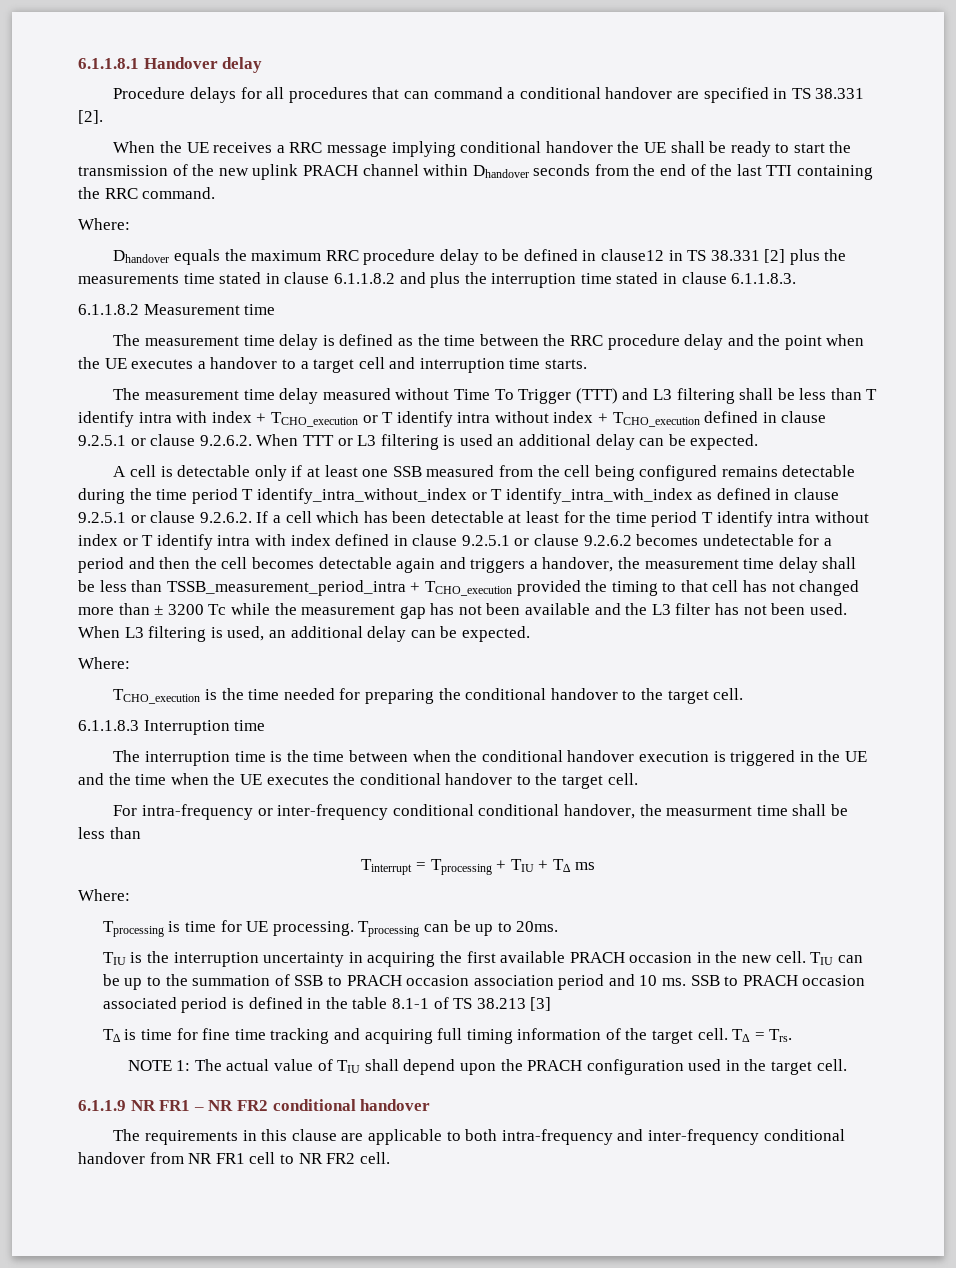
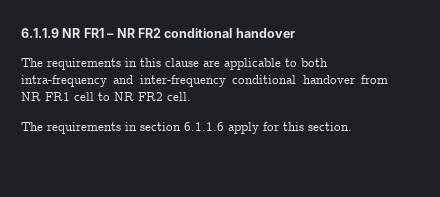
[78,57,263,73] [113,87,865,103] [78,110,103,124] [113,141,852,157] [78,164,874,180] [78,187,216,199] [78,218,130,230] [113,249,847,265] [78,272,797,288] [78,304,276,315] [113,334,865,350] [78,357,588,373] [113,388,878,404] [78,411,827,427] [78,434,759,450] [113,465,856,481] [78,488,840,504] [78,511,869,527] [78,534,833,550] [78,557,857,573] [78,580,860,596] [78,603,847,619] [78,626,530,642] [78,657,130,669] [113,688,744,704] [78,720,266,735] [113,750,867,766] [78,773,638,789] [113,804,848,820] [78,827,141,839] [361,859,595,875] [78,889,130,901] [102,920,559,937] [102,951,863,967] [102,974,866,990] [102,997,552,1013] [102,1028,793,1044] [127,1059,847,1075] 6.1.1.8.1 Handover delay // Procedure delays for all procedures that can command a conditional handover are specified in TS 38.331 [2]. // When the UE receives a RRC message implying conditional handover the UE shall be ready to start the transmission of the new uplink PRACH channel within Dhandover seconds from the end of the last TTI containing the RRC command. // Where: // Dhandover equals the maximum RRC procedure delay to be defined in clause12 in TS 38.331 [2] plus the measurements time stated in clause 6.1.1.8.2 and plus the interruption time stated in clause 6.1.1.8.3. // 6.1.1.8.2 Measurement time // The measurement time delay is defined as the time between the RRC procedure delay and the point when the UE executes a handover to a target cell and interruption time starts. // The measurement time delay measured without Time To Trigger (TTT) and L3 filtering shall be less than T identify intra with index + TCHO_execution or T identify intra without index + TCHO_execution defined in clause 9.2.5.1 or clause 9.2.6.2. When TTT or L3 filtering is used an additional delay can be expected. // A cell is detectable only if at least one SSB measured from the cell being configured remains detectable during the time period T identify_intra_without_index or T identify_intra_with_index as defined in clause 9.2.5.1 or clause 9.2.6.2. If a cell which has been detectable at least for the time period T identify intra without index or T identify intra with index defined in clause 9.2.5.1 or clause 9.2.6.2 becomes undetectable for a period and then the cell becomes detectable again and triggers a handover, the measurement time delay shall be less than TSSB_measurement_period_intra + TCHO_execution provided the timing to that cell has not changed more than ± 3200 Tc while the measurement gap has not been available and the L3 filter has not been used. When L3 filtering is used, an additional delay can be expected. // Where: // TCHO_execution is the time needed for preparing the conditional handover to the target cell. // 6.1.1.8.3 Interruption time // The interruption time is the time between when the conditional handover execution is triggered in the UE and the time when the UE executes the conditional handover to the target cell. // For intra-frequency or inter-frequency conditional conditional handover, the measurment time shall be less than // Tinterrupt = Tprocessing + TIU + T∆ ms // Where: // Tprocessing is time for UE processing. Tprocessing can be up to 20ms. // TIU is the interruption uncertainty in acquiring the first available PRACH occasion in the new cell. TIU can be up to the summation of SSB to PRACH occasion association period and 10 ms. SSB to PRACH occasion associated period is defined in the table 8.1-1 of TS 38.213 [3] // T∆ is time for fine time tracking and acquiring full timing information of the target cell. TΔ = Trs. // NOTE 1: The actual value of TIU shall depend upon the PRACH configuration used in the target cell. // -> (21, 33) none
(390, 1158) none -> [21,122,352,134] // The requirements in section 6.1.1.6 apply for this section.

